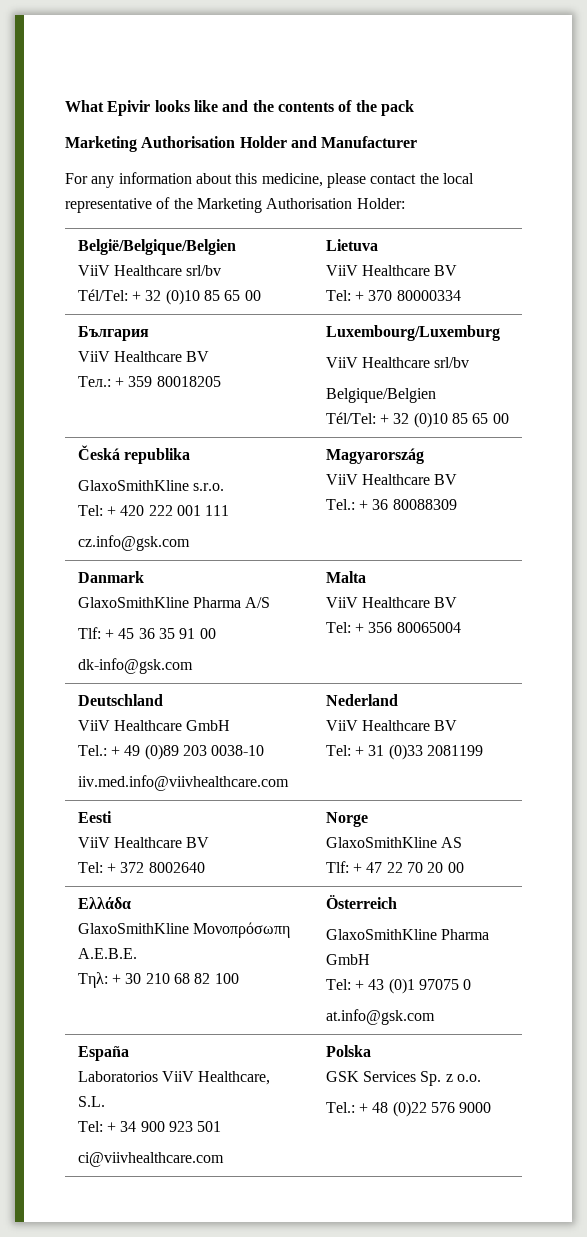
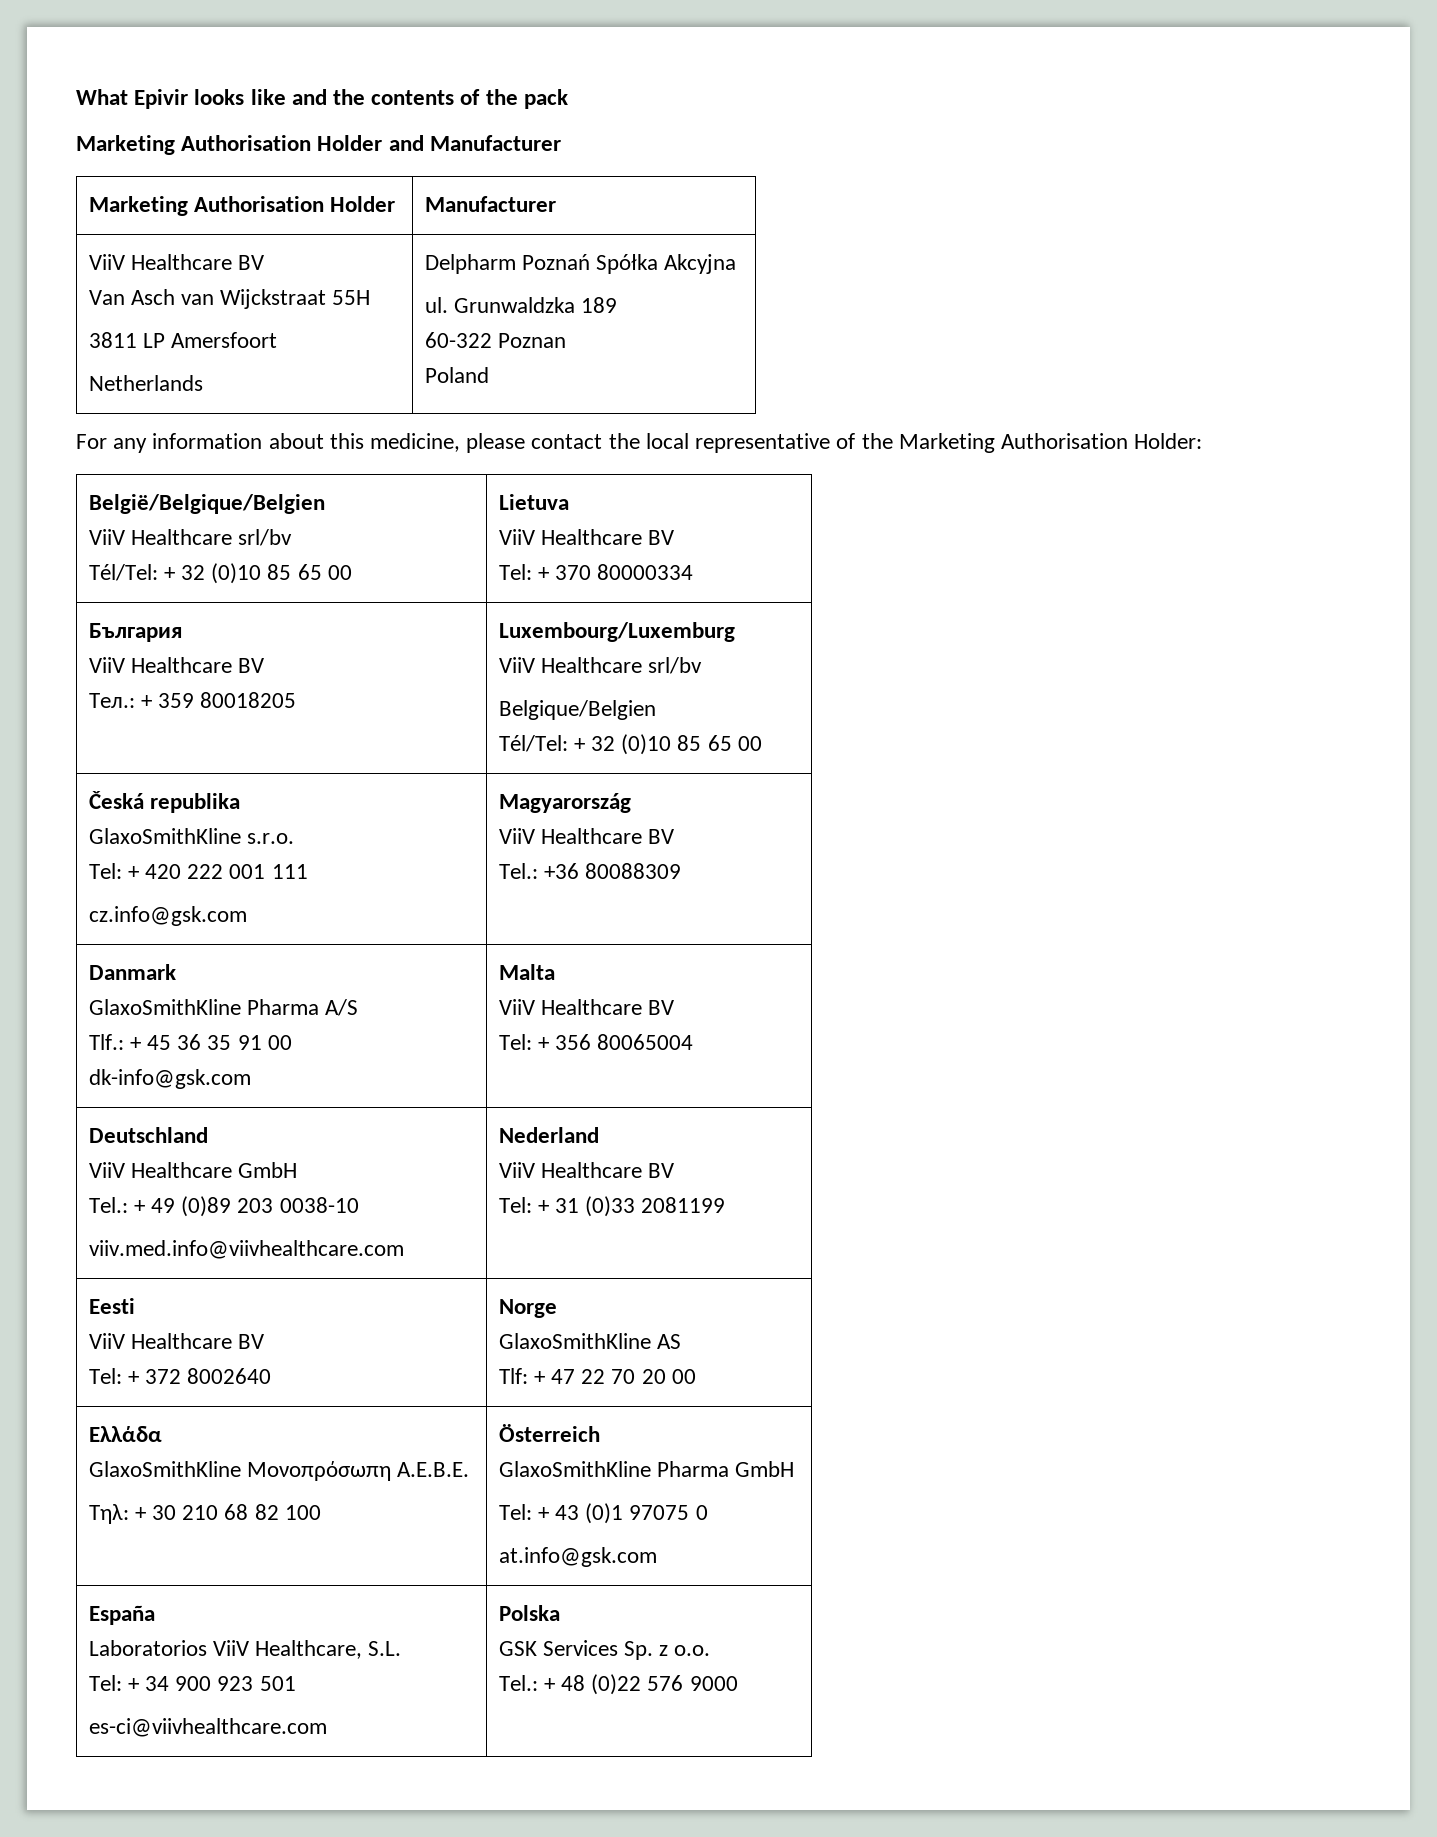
(418, 142) none -> [88,196,395,216] [424,196,556,212] [88,254,264,270] [88,289,371,309] [88,332,277,348] [88,375,203,391] [424,254,737,274] [424,297,617,313] [424,332,566,348] [424,367,489,383] // Marketing Authorisation Holder | Manufacturer // ViiV Healthcare BV // Van Asch van Wijckstraat 55H // 3811 LP Amersfoort // Netherlands | Delpharm Poznań Spółka Akcyjna // ul. Grunwaldzka 189 // 60-322 Poznan // Poland
[358,499,389,510] + 36 -> [543,863,579,879] +36
[77,627,101,639] Tlf: -> [88,1034,124,1050] Tlf.:
[77,775,289,791] iiv.med.info@viivhealthcare.com -> [88,1240,404,1259] viiv.med.info@viivhealthcare.com
[77,1152,224,1167] ci@viivhealthcare.com -> [88,1718,327,1737] es-ci@viivhealthcare.com

